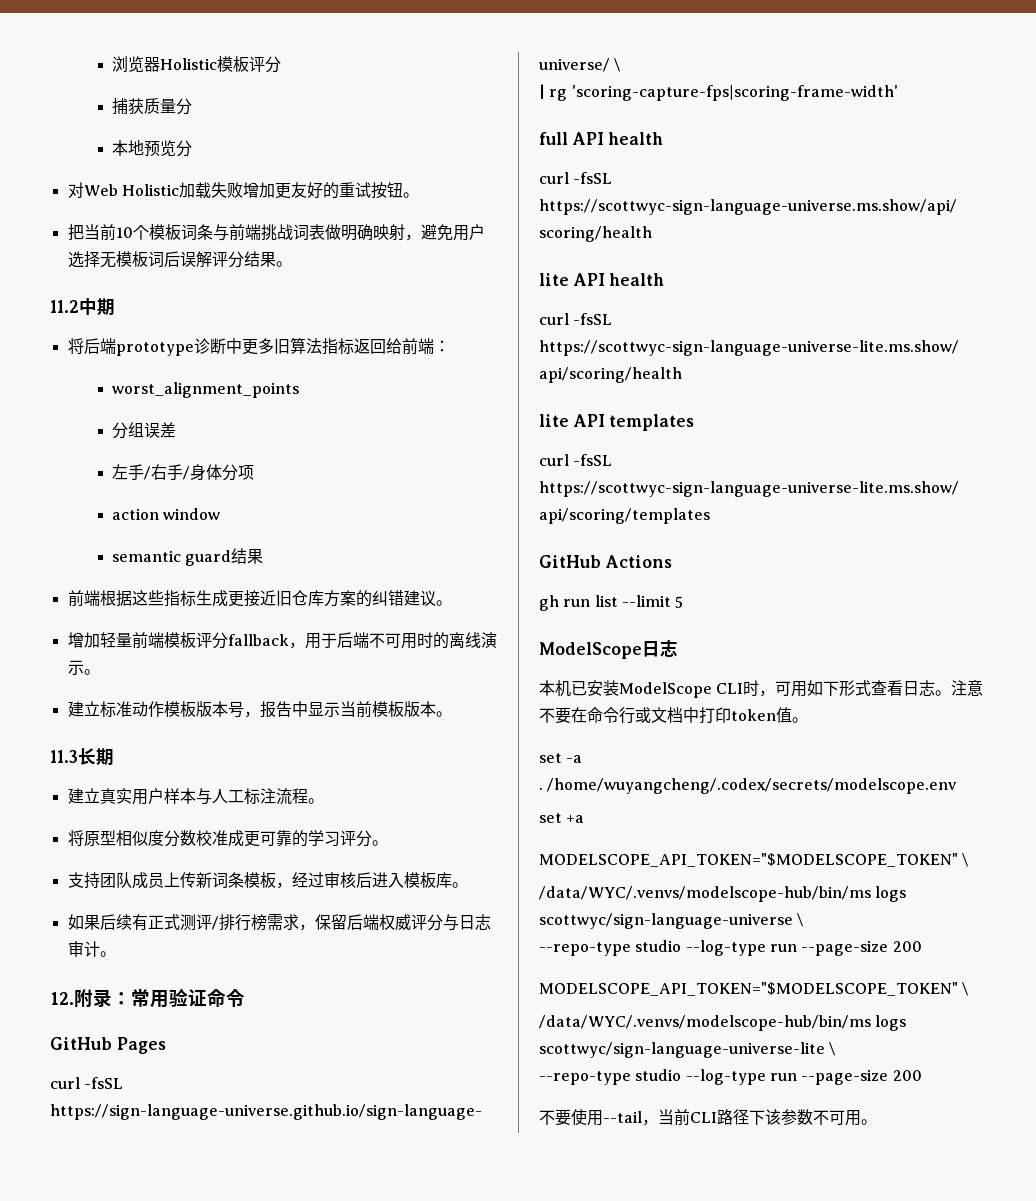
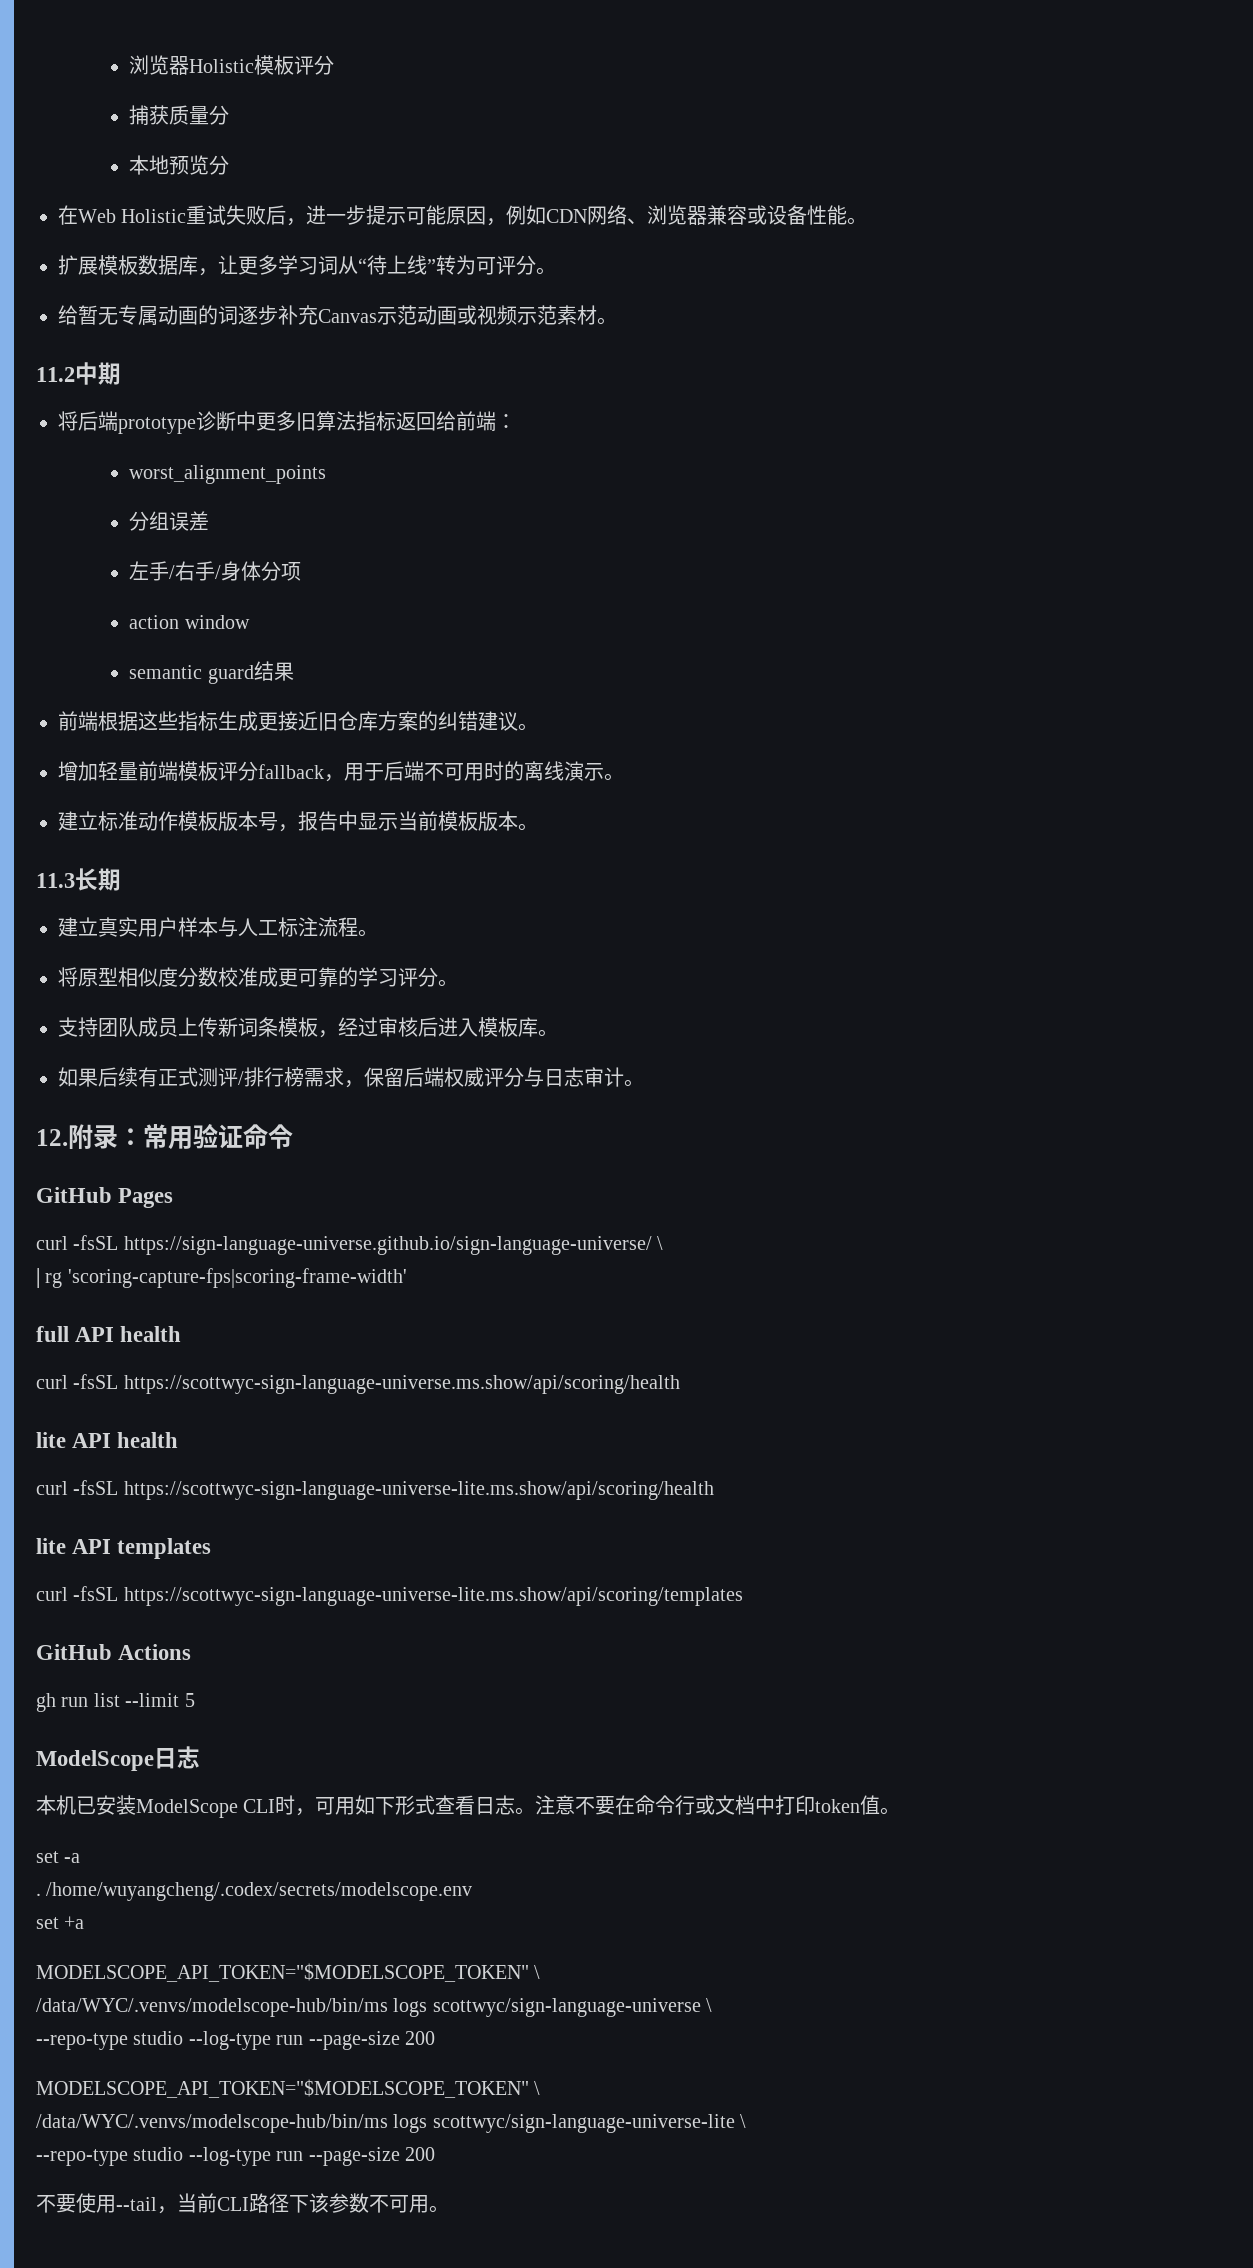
[67,182,84,198] 对 -> [58,205,78,225] 在
[178,182,419,199] [67,224,485,241] [67,251,276,268] 加载失败增加更友好的重试按钮。 // 把当前10个模板词条与前端挑战词表做明确映射，避免用户选择无模板词后误解评分结果 -> [186,205,868,226] [58,255,556,276] [58,305,597,326] 重试失败后，进一步提示可能原因，例如CDN网络、浏览器兼容或设备性能。 // 扩展模板数据库，让更多学习词从“待上线”转为可评分。 // 给暂无专属动画的词逐步补充Canvas示范动画或视频示范素材

